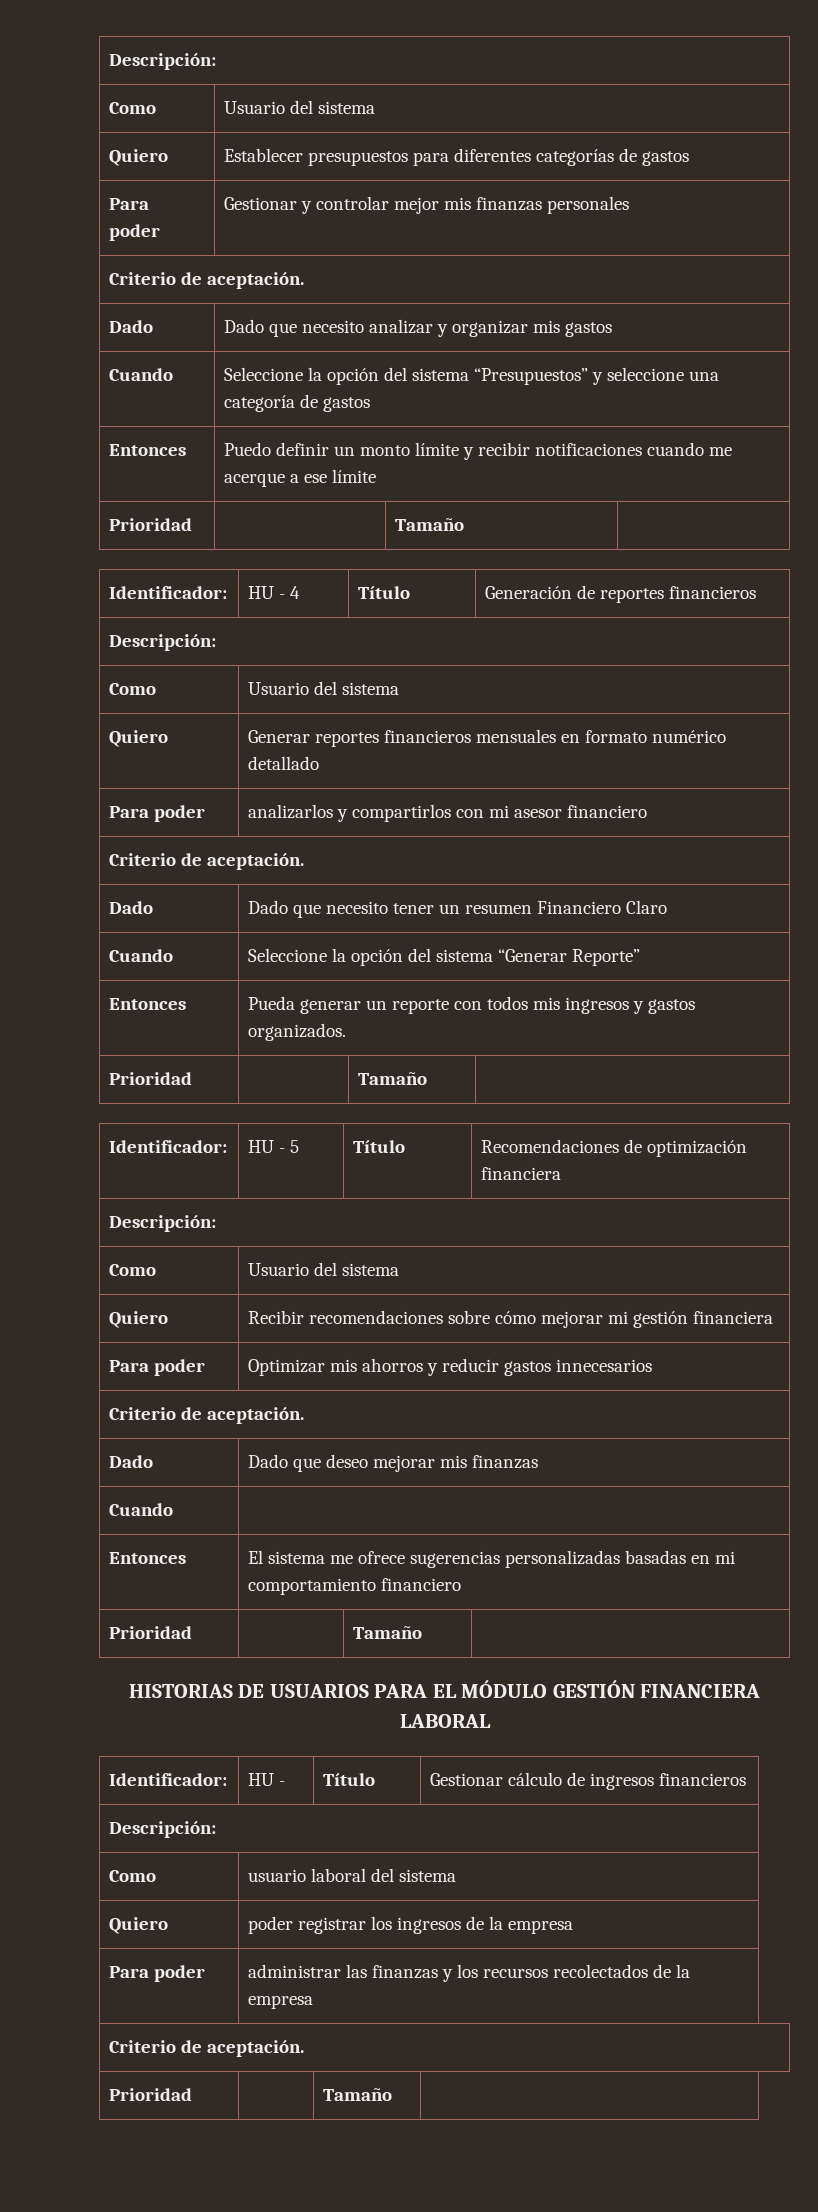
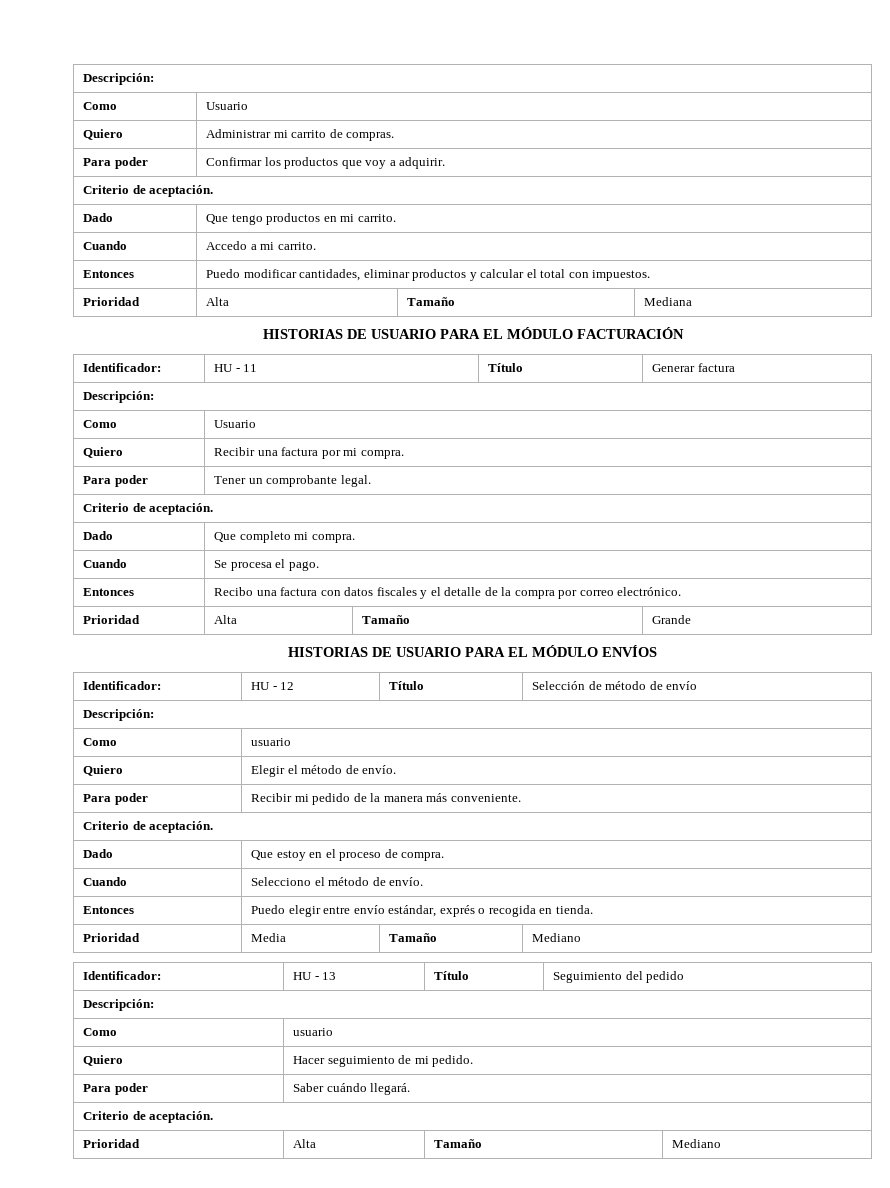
[109,53,217,70] [109,102,157,114] [224,100,376,114] [109,149,169,166] [224,148,690,166] [109,198,150,210] [109,224,161,241] [224,196,630,214] [109,272,305,289] [109,320,154,333] [224,319,613,337] [109,368,174,381] [224,367,720,385] [224,394,371,412] [109,444,187,456] [224,442,733,460] [224,469,377,487] [109,518,193,531] [395,518,465,531] [109,586,228,599] [248,586,301,599] [358,586,411,599] [485,585,757,603] [109,634,217,651] [109,683,157,695] [248,681,400,695] [109,730,169,747] [248,729,727,747] [248,756,320,770] [109,805,206,822] [248,804,648,822] [109,853,305,870] [109,901,154,914] [248,900,668,918] [109,949,174,962] [248,948,641,966] [109,998,187,1010] [248,996,696,1014] [248,1023,347,1041] [109,1072,193,1085] [358,1072,428,1085] [109,1140,228,1153] [248,1140,300,1153] [353,1140,406,1153] [481,1139,748,1157] [481,1167,562,1180] [109,1215,217,1232] [109,1264,157,1276] [248,1262,400,1276] [109,1311,169,1328] [248,1310,774,1328] [109,1359,206,1376] [248,1358,653,1376] [109,1407,305,1424] [109,1455,154,1468] [248,1454,539,1472] [109,1503,174,1516] [109,1552,187,1564] [248,1550,736,1568] [248,1578,462,1595] [109,1626,193,1639] [353,1626,423,1639] [128,1680,761,1698] [399,1714,491,1728] [109,1773,228,1786] [248,1773,286,1786] [323,1773,376,1786] [430,1772,747,1790] [109,1821,217,1838] [109,1870,157,1882] [248,1868,457,1882] [109,1917,169,1934] [248,1916,574,1934] [109,1965,206,1982] [248,1964,691,1982] [248,1995,314,2009] Descripción: // Como | Usuario del sistema // Quiero | Establecer presupuestos para diferentes categorías de gastos // Para poder | Gestionar y controlar mejor mis finanzas personales // Criterio de aceptación. // Dado | Dado que necesito analizar y organizar mis gastos // Cuando | Seleccione la opción del sistema “Presupuestos” y seleccione una categoría de gastos // Entonces | Puedo definir un monto límite y recibir notificaciones cuando me acerque a ese límite // Prioridad | | Tamaño | // Identificador: | HU - 4 | Título | Generación de reportes financieros // Descripción: // Como | Usuario del sistema // Quiero | Generar reportes financieros mensuales en formato numérico detallado // Para poder | analizarlos y compartirlos con mi asesor financiero // Criterio de aceptación. // Dado | Dado que necesito tener un resumen Financiero Claro // Cuando | Seleccione la opción del sistema “Generar Reporte” // Entonces | Pueda generar un reporte con todos mis ingresos y gastos organizados. // Prioridad | | Tamaño | // Identificador: | HU - 5 | Título | Recomendaciones de optimización financiera // Descripción: // Como | Usuario del sistema // Quiero | Recibir recomendaciones sobre cómo mejorar mi gestión financiera // Para poder | Optimizar mis ahorros y reducir gastos innecesarios // Criterio de aceptación. // Dado | Dado que deseo mejorar mis finanzas // Cuando | // Entonces | El sistema me ofrece sugerencias personalizadas basadas en mi comportamiento financiero // Prioridad | | Tamaño | // HISTORIAS DE USUARIOS PARA EL MÓDULO GESTIÓN FINANCIERA LABORAL // Identificador: | HU - | Título | Gestionar cálculo de ingresos financieros // Descripción: // Como | usuario laboral del sistema // Quiero | poder registrar los ingresos de la empresa // Para poder | administrar las finanzas y los recursos recolectados de la empresa -> [83,73,155,85] [83,102,118,110] [206,102,249,110] [83,129,124,140] [206,129,395,141] [83,157,148,169] [206,157,446,169] [83,185,214,197] [83,213,114,222] [206,213,396,225] [83,241,128,250] [206,241,316,250] [83,270,135,278] [206,269,651,281] [83,297,141,306] [206,297,230,306] [407,297,456,306] [644,297,693,306] [262,327,684,339] [83,363,162,372] [214,364,258,372] [488,363,524,372] [652,363,735,372] [83,391,155,403] [83,420,118,428] [214,420,257,428] [83,447,124,458] [214,447,404,459] [83,475,148,487] [214,475,371,487] [83,503,214,515] [83,531,114,540] [214,531,355,543] [83,559,128,568] [214,559,319,571] [83,588,135,596] [214,587,682,599] [83,615,141,624] [214,615,238,624] [362,615,411,624] [652,615,692,624] [288,645,657,657] [83,681,162,690] [251,682,295,690] [389,681,425,690] [532,681,698,690] [83,709,155,721] [83,738,118,746] [251,738,292,746] [83,765,124,776] [251,765,397,777] [83,793,148,805] [251,793,521,805] [83,821,214,833] [83,849,114,858] [251,849,445,861] [83,877,128,886] [251,877,424,886] [83,906,135,914] [251,905,593,917] [83,933,141,942] [251,933,287,942] [389,933,438,942] [532,933,582,942] [83,971,162,980] [293,972,337,980] [434,971,470,980] [553,971,685,983] [83,999,155,1011] [83,1028,118,1036] [293,1028,334,1036] [83,1055,124,1066] [293,1055,474,1067] [83,1083,148,1095] [293,1083,411,1095] Descripción: // Como | Usuario // Quiero | Administrar mi carrito de compras. // Para poder | Confirmar los productos que voy a adquirir. // Criterio de aceptación. // Dado | Que tengo productos en mi carrito. // Cuando | Accedo a mi carrito. // Entonces | Puedo modificar cantidades, eliminar productos y calcular el total con impuestos. // Prioridad | Alta | Tamaño | Mediana // HISTORIAS DE USUARIO PARA EL MÓDULO FACTURACIÓN // Identificador: | HU - 11 | Título | Generar factura // Descripción: // Como | Usuario // Quiero | Recibir una factura por mi compra. // Para poder | Tener un comprobante legal. // Criterio de aceptación. // Dado | Que completo mi compra. // Cuando | Se procesa el pago. // Entonces | Recibo una factura con datos fiscales y el detalle de la compra por correo electrónico. // Prioridad | Alta | Tamaño | Grande // HISTORIAS DE USUARIO PARA EL MÓDULO ENVÍOS // Identificador: | HU - 12 | Título | Selección de método de envío // Descripción: // Como | usuario // Quiero | Elegir el método de envío. // Para poder | Recibir mi pedido de la manera más conveniente. // Criterio de aceptación. // Dado | Que estoy en el proceso de compra. // Cuando | Selecciono el método de envío. // Entonces | Puedo elegir entre envío estándar, exprés o recogida en tienda. // Prioridad | Media | Tamaño | Mediano // Identificador: | HU - 13 | Título | Seguimiento del pedido // Descripción: // Como | usuario // Quiero | Hacer seguimiento de mi pedido. // Para poder | Saber cuándo llegará.
[323,2088,393,2101] | Tamaño | -> [293,1139,317,1148] [434,1139,483,1148] [672,1139,722,1148] Alta | Tamaño | Mediano

